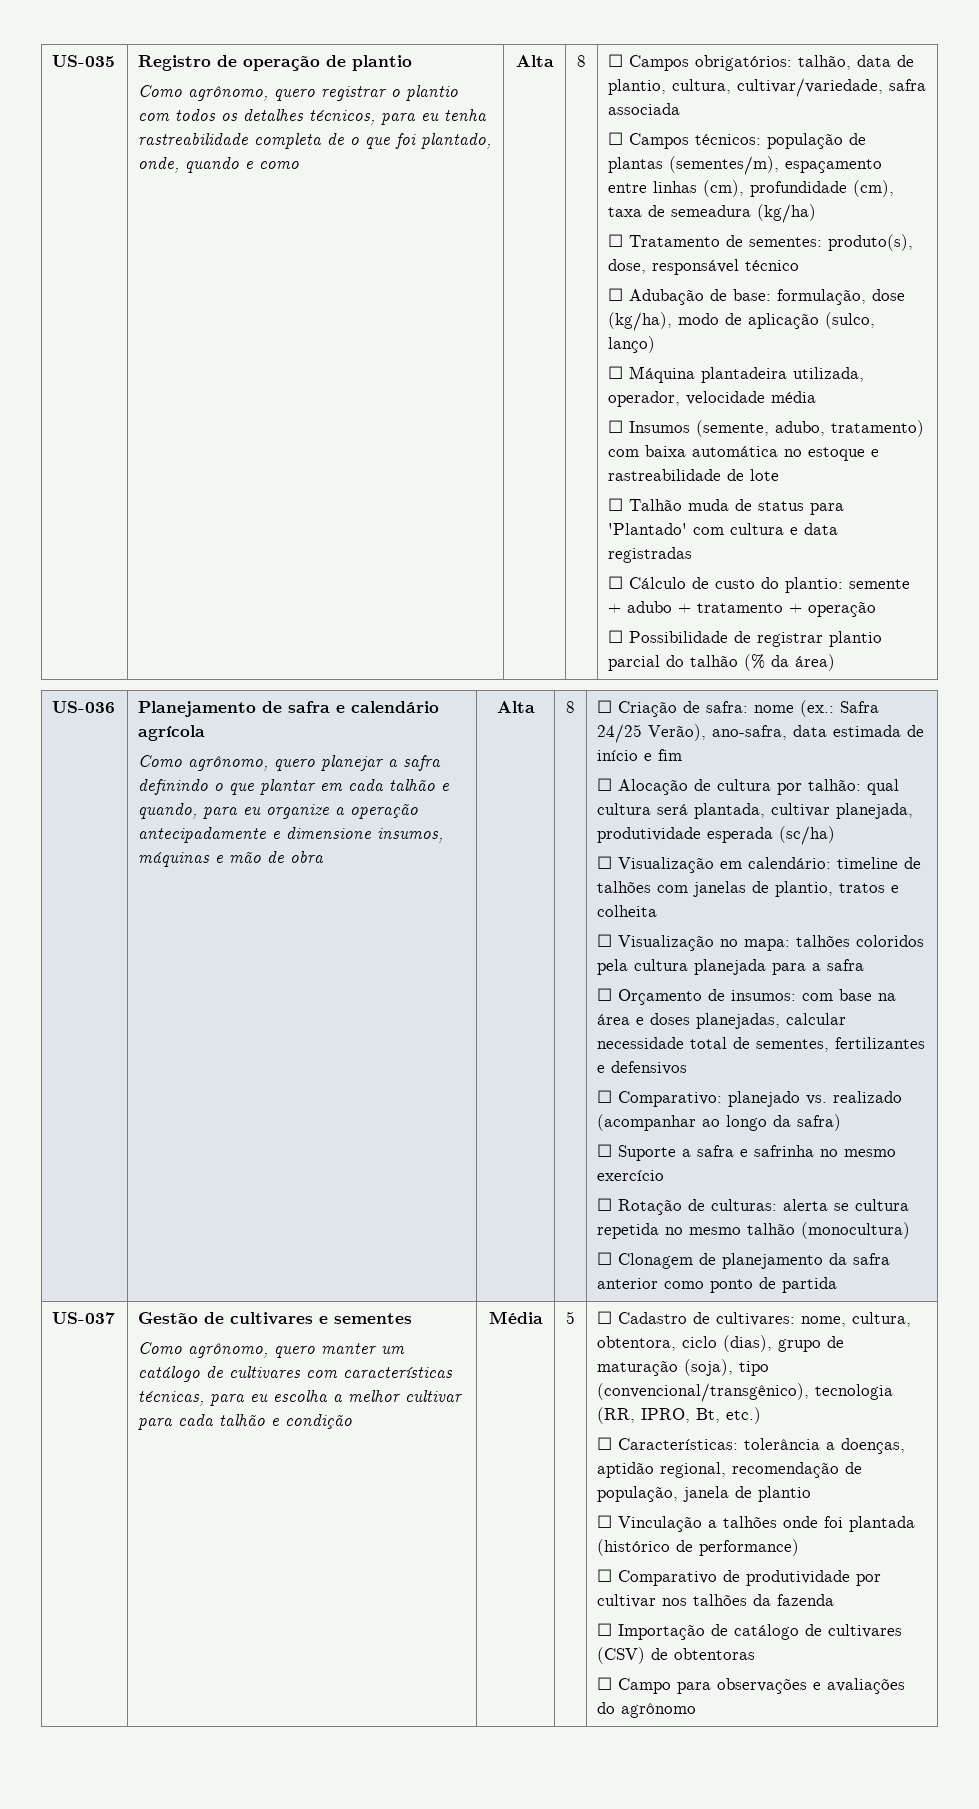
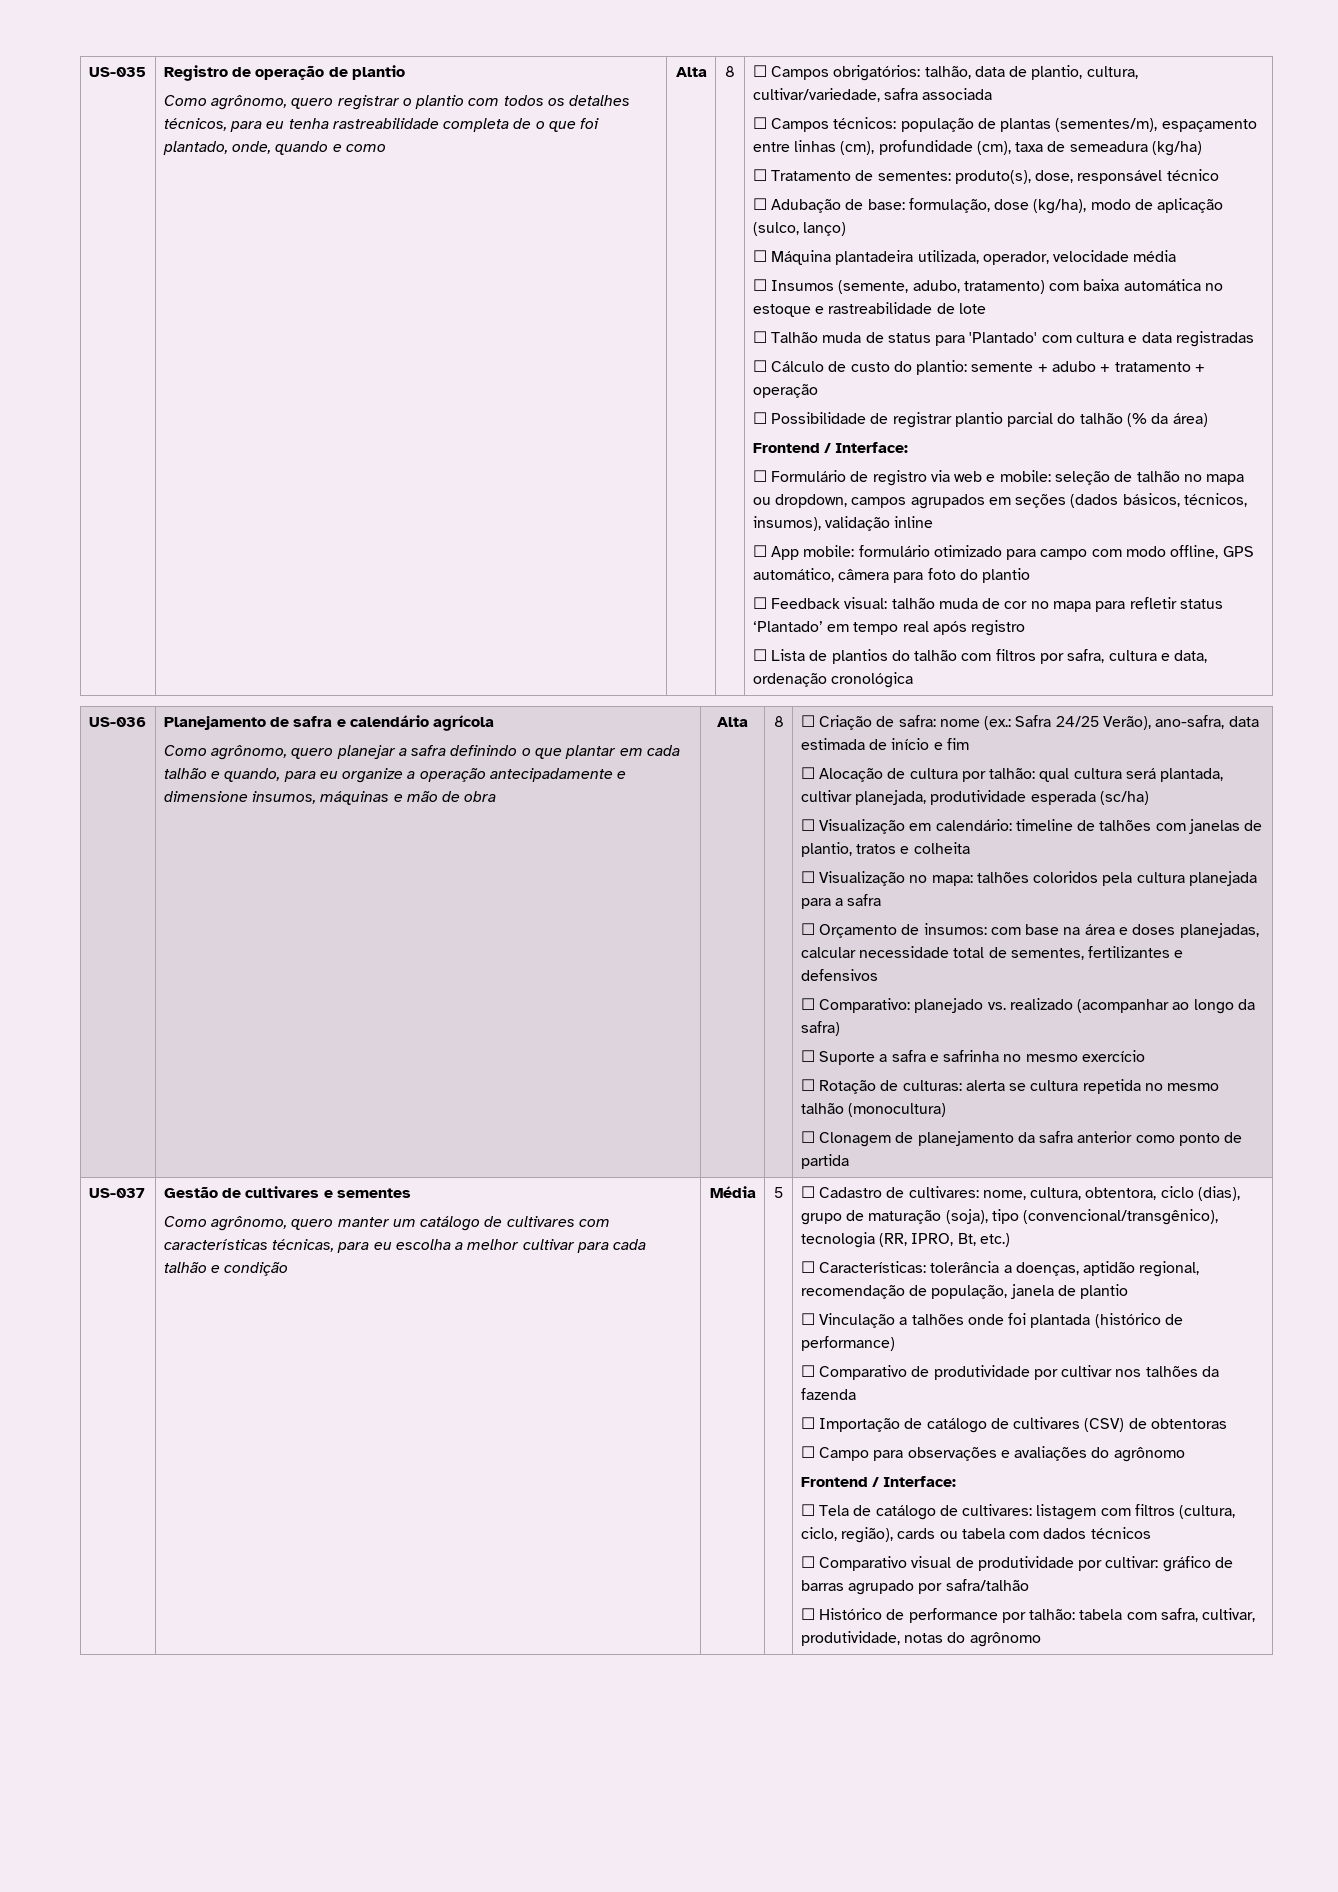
(836, 662) none -> [752,442,909,453] [752,470,1245,486] [752,493,1248,509] [752,516,934,531] [752,545,1254,560] [752,568,1031,583] [752,597,1224,612] [752,620,1026,636] [752,649,1208,664] [752,672,913,688] // Frontend / Interface: // ☐ Formulário de registro via web e mobile: seleção de talhão no mapa ou dropdown, campos agrupados em seções (dados básicos, técnicos, insumos), validação inline // ☐ App mobile: formulário otimizado para campo com modo offline, GPS automático, câmera para foto do plantio // ☐ Feedback visual: talhão muda de cor no mapa para refletir status ‘Plantado’ em tempo real após registro // ☐ Lista de plantios do talhão com filtros por safra, cultura e data, ordenação cronológica
(697, 1710) none -> [800,1476,957,1487] [800,1504,1236,1520] [800,1527,1151,1543] [800,1556,1234,1572] [800,1579,1029,1595] [800,1608,1256,1623] [800,1631,1041,1647] // Frontend / Interface: // ☐ Tela de catálogo de cultivares: listagem com filtros (cultura, ciclo, região), cards ou tabela com dados técnicos // ☐ Comparativo visual de produtividade por cultivar: gráfico de barras agrupado por safra/talhão // ☐ Histórico de performance por talhão: tabela com safra, cultivar, produtividade, notas do agrônomo

